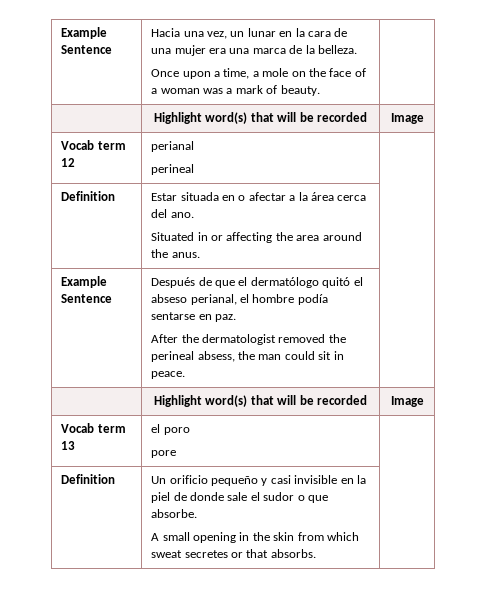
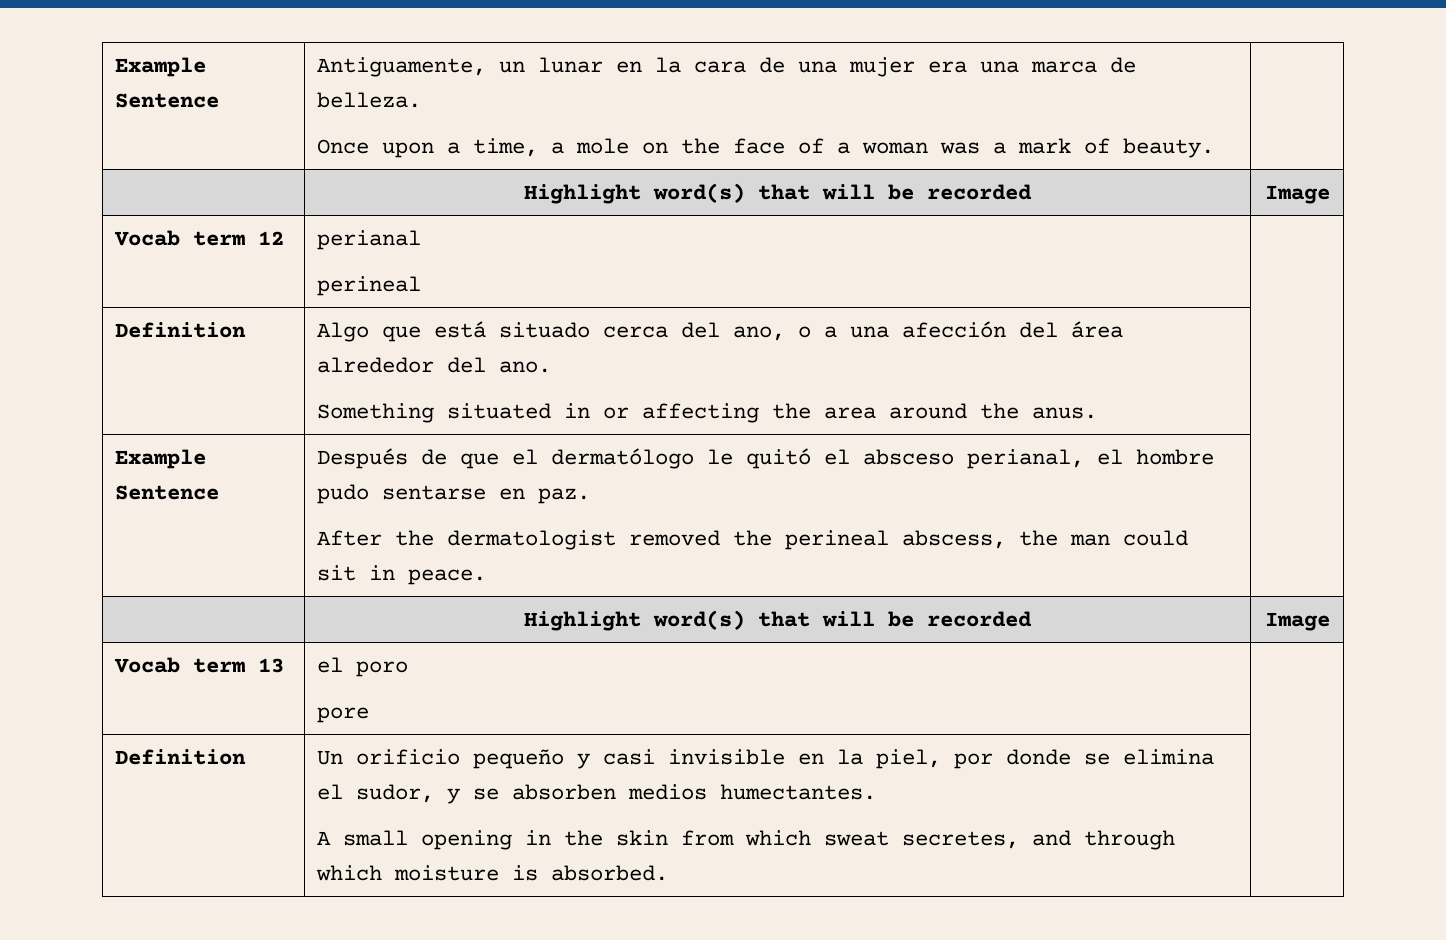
[61,27,108,39] [61,45,113,54] [151,28,228,39] Example Sentence | Hacia una vez, -> [115,57,207,77] [115,93,220,108] [317,57,487,77] Example Sentence | Antiguamente,
[305,45,315,54] la -> (1137, 65) none
[151,192,367,201] Estar situada en o afectar a la área cerca -> [317,321,1124,342] [317,357,435,373] Algo que está situado cerca del ano, o a una afección del área alrededor
[151,232,195,241] Situated -> [317,403,552,423] Something situated
(319, 282) none -> [707,449,734,465] le
[151,294,188,303] abseso -> [863,449,955,465] absceso
[297,294,328,305] podía -> [317,484,370,504] pudo
[197,351,235,362] absess, -> [902,530,1007,549] abscess,
[151,492,328,503] [151,509,198,518] piel de donde sale el sudor o que absorbe. -> [876,749,1215,769] [317,784,877,804] piel, por donde se elimina el sudor, y se absorben medios humectantes.
[184,549,316,558] secretes or that absorbs. -> [902,830,1176,850] [316,865,669,881] secretes, and through which moisture is absorbed.

